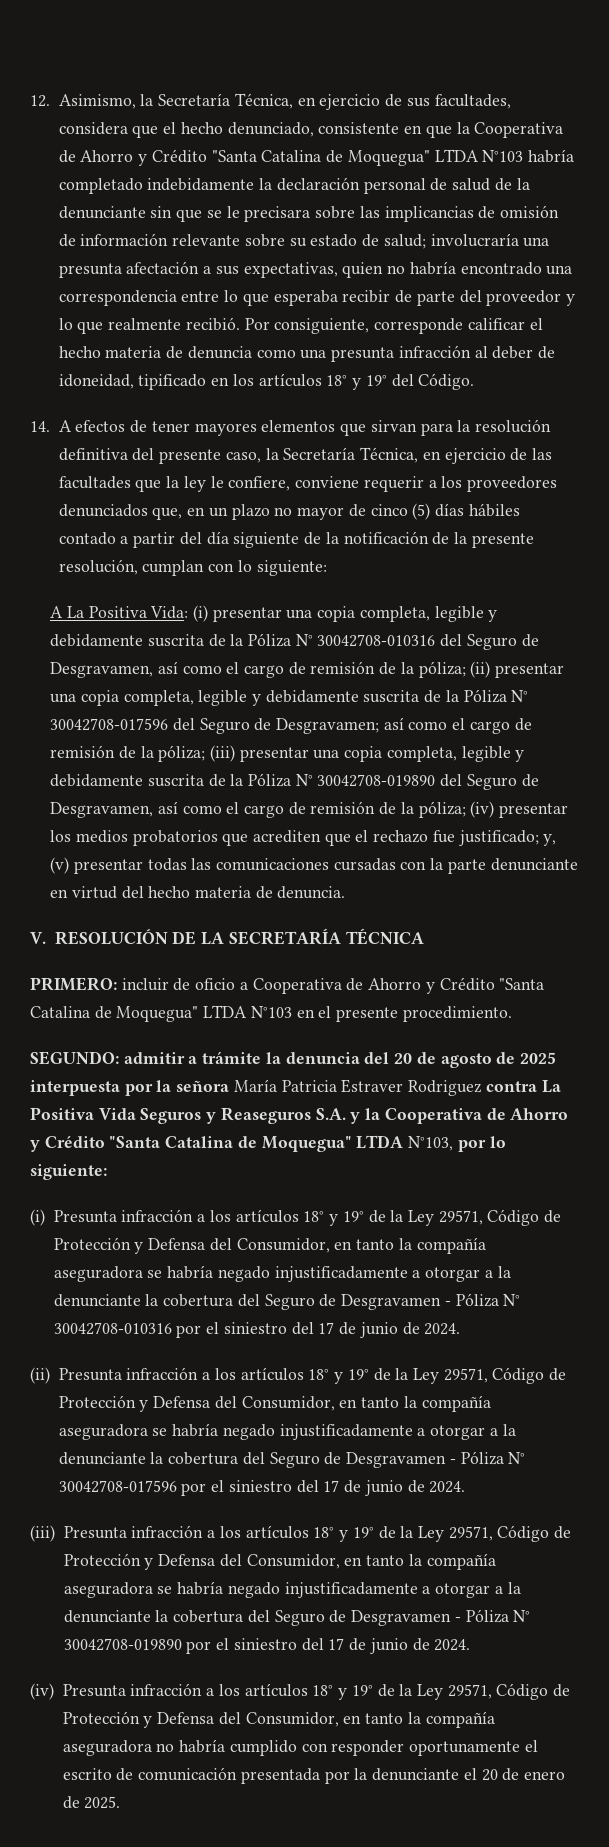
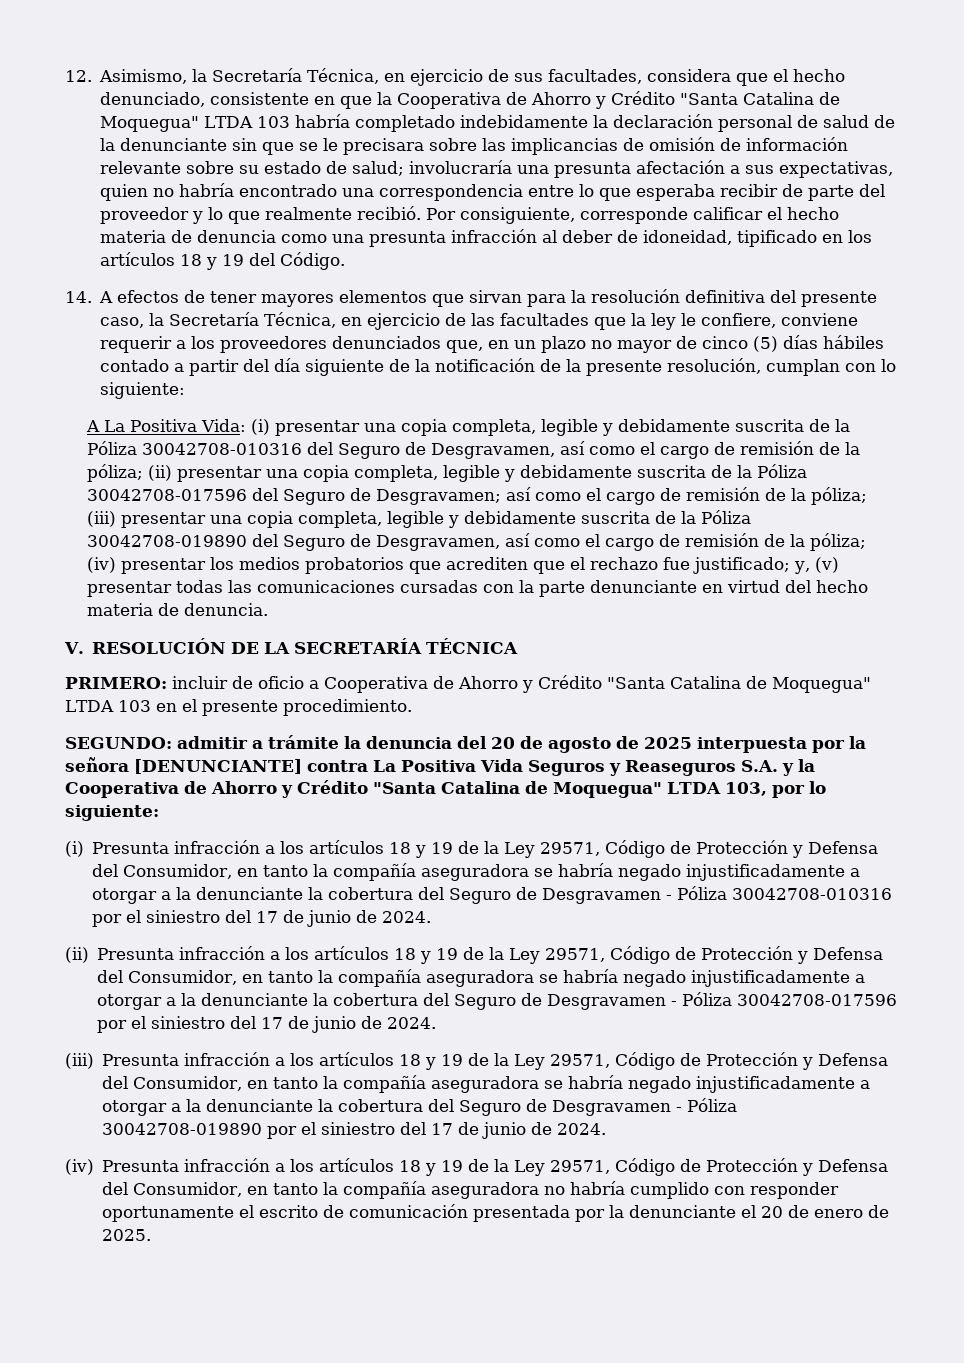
[482,150,524,162] N°103 -> [257,116,291,128] 103
[326,375,387,390] 18° y 19° -> [180,254,245,270] 18 y 19
[295,634,313,646] N° -> (137, 448) none
[511,690,529,702] N° -> (807, 471) none
[295,774,313,786] N° -> (751, 517) none
[250,1006,292,1018] N°103 -> [117,700,151,712] 103
[233,1079,483,1096] María Patricia Estraver Rodriguez -> [134,759,302,774] [DENUNCIANTE]
[408,1136,454,1151] N°103, -> [724,782,767,796] 103,
[303,1211,364,1226] 18° y 19° -> [389,842,454,858] 18 y 19
[503,1294,521,1306] N° -> (728, 893) none
[308,1369,369,1384] 18° y 19° -> [394,948,459,964] 18 y 19
[508,1452,526,1464] N° -> (733, 999) none
[313,1527,374,1542] 18° y 19° -> [399,1054,464,1070] 18 y 19
[513,1610,531,1622] N° -> (738, 1105) none
[312,1685,373,1700] 18° y 19° -> [399,1160,464,1176] 18 y 19

